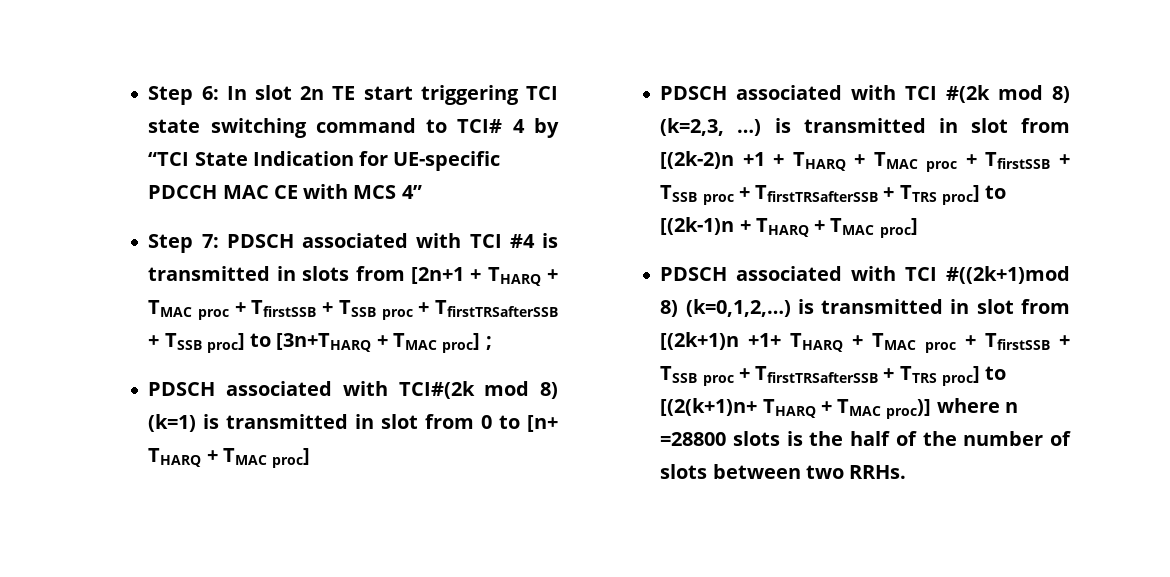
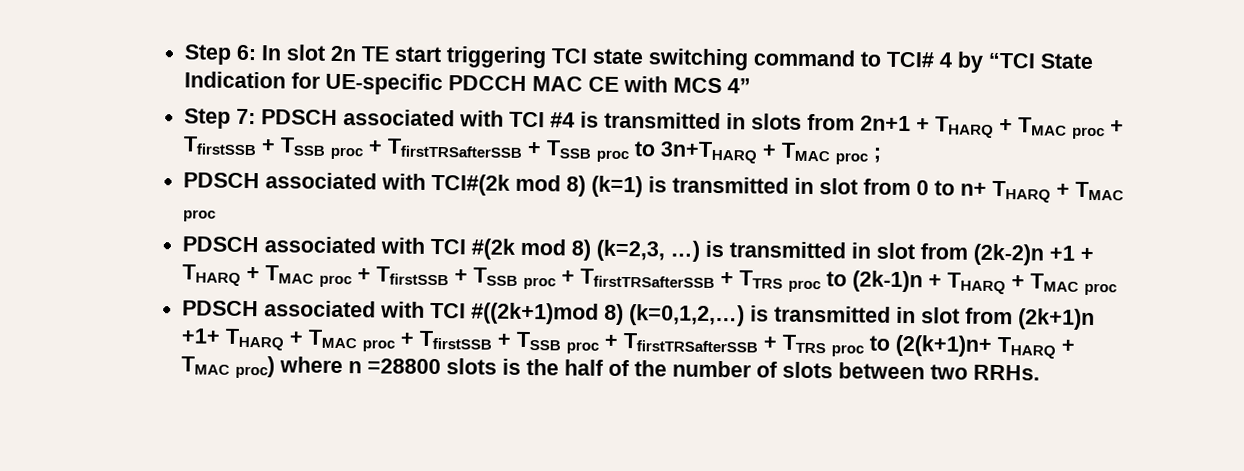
[410,267,464,284] [2n+1 -> [860,115,912,132] 2n+1
[206,333,481,353] proc] to [3n+THARQ + TMAC proc] -> [596,141,869,165] proc to 3n+THARQ + TMAC proc
[527,415,558,432] [148,448,311,468] [n+ THARQ + TMAC proc] -> [960,180,1125,203] [183,209,217,222] n+ THARQ + TMAC proc
[660,151,735,169] [(2k-2)n -> [973,243,1045,266] (2k-2)n
[941,185,1007,205] [660,217,918,238] proc] to [(2k-1)n + THARQ + TMAC proc] -> [788,270,1118,296] proc to (2k-1)n + THARQ + TMAC proc
[660,332,740,350] [(2k+1)n -> [1018,308,1096,331] (2k+1)n
[941,366,1007,386] [660,398,932,419] proc] to [(2(k+1)n+ THARQ + TMAC proc)] -> [831,334,1076,359] [181,355,276,379] proc to (2(k+1)n+ THARQ + TMAC proc)

